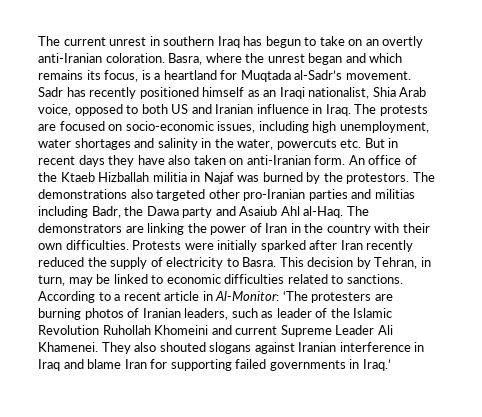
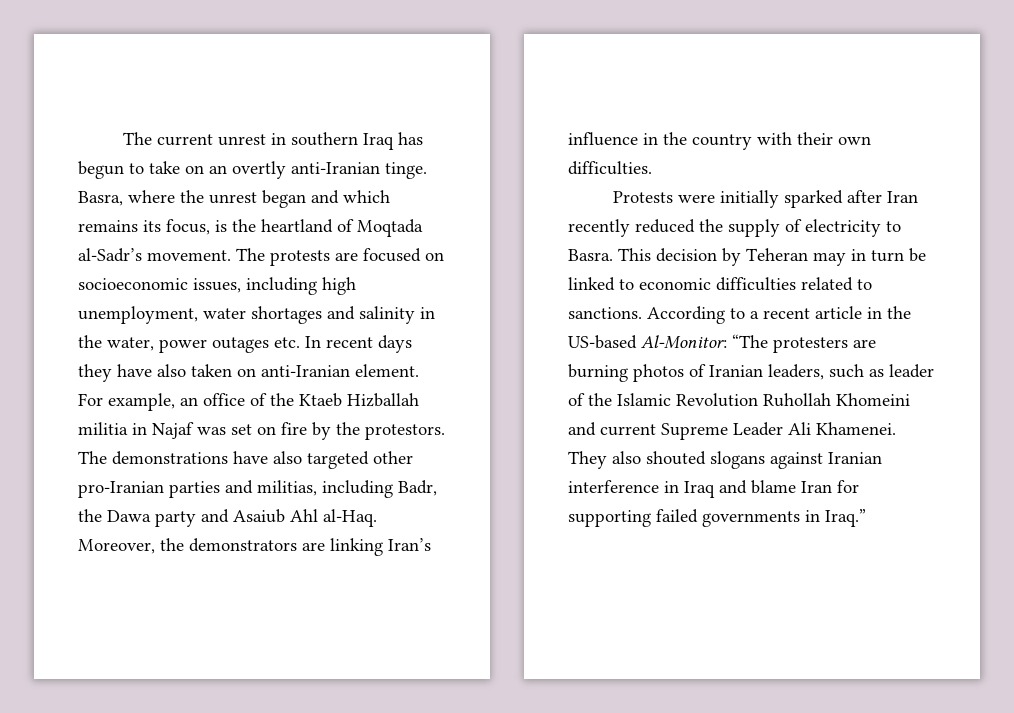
[105,53,165,63] coloration. -> [385,162,427,179] tinge.
[154,70,411,82] [38,87,427,99] [38,104,351,116] a heartland for Muqtada al-Sadr’s movement. Sadr has recently positioned himself as an Iraqi nationalist, Shia Arab voice, opposed to both US and Iranian influence in Iraq. -> [232,219,423,237] [78,248,231,262] the heartland of Moqtada al-Sadr’s movement.
[125,121,214,131] socio-economic -> [78,278,188,290] socioeconomic
[276,138,399,150] powercuts etc. But in -> [159,336,321,353] power outages etc. In
[314,155,365,165] form. An -> [355,364,419,377] [78,393,198,411] element. For example, an
[262,172,303,182] burned -> [231,422,307,435] set on fire
(127, 194) none -> [233,451,268,464] have
[374,189,415,199] militias -> [257,480,317,496] militias,
[346,206,369,216] The -> [78,538,184,554] Moreover, the
[187,223,288,235] the power of Iran -> [388,538,431,551] [568,132,638,146] Iran’s influence
(129, 245) none -> (652, 168) //
[374,257,431,269] [38,275,93,286] Tehran, in turn, may -> [746,248,904,266] Teheran may in turn
[215,291,308,301] Al-Monitor: ‘The -> [887,306,911,319] [568,334,768,349] the US-based Al-Monitor: “The
[362,359,391,371] Iraq.’ -> [825,509,866,527] Iraq.”

